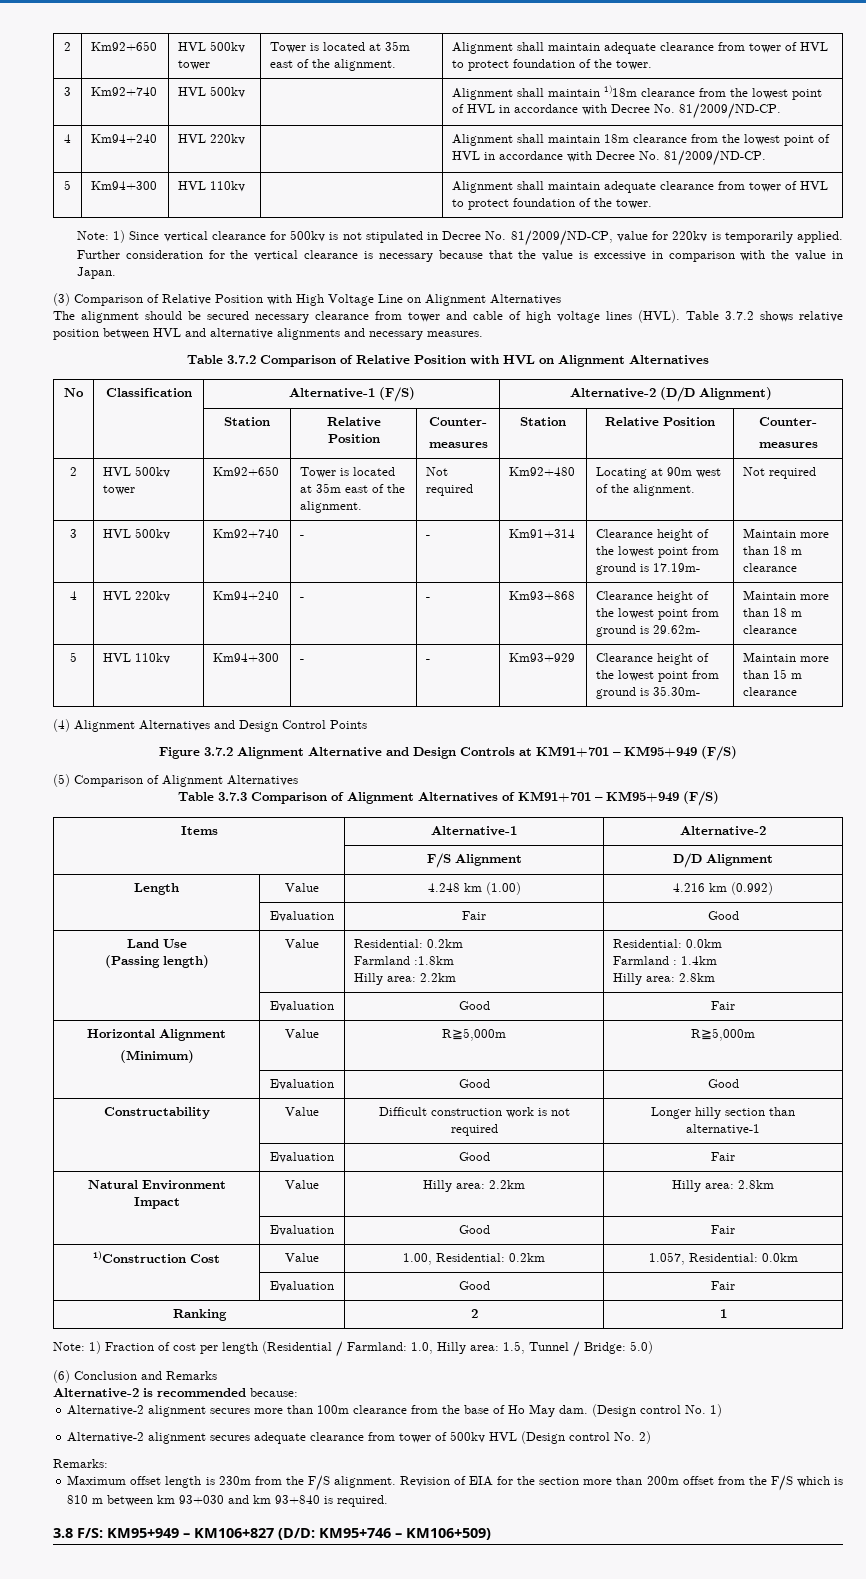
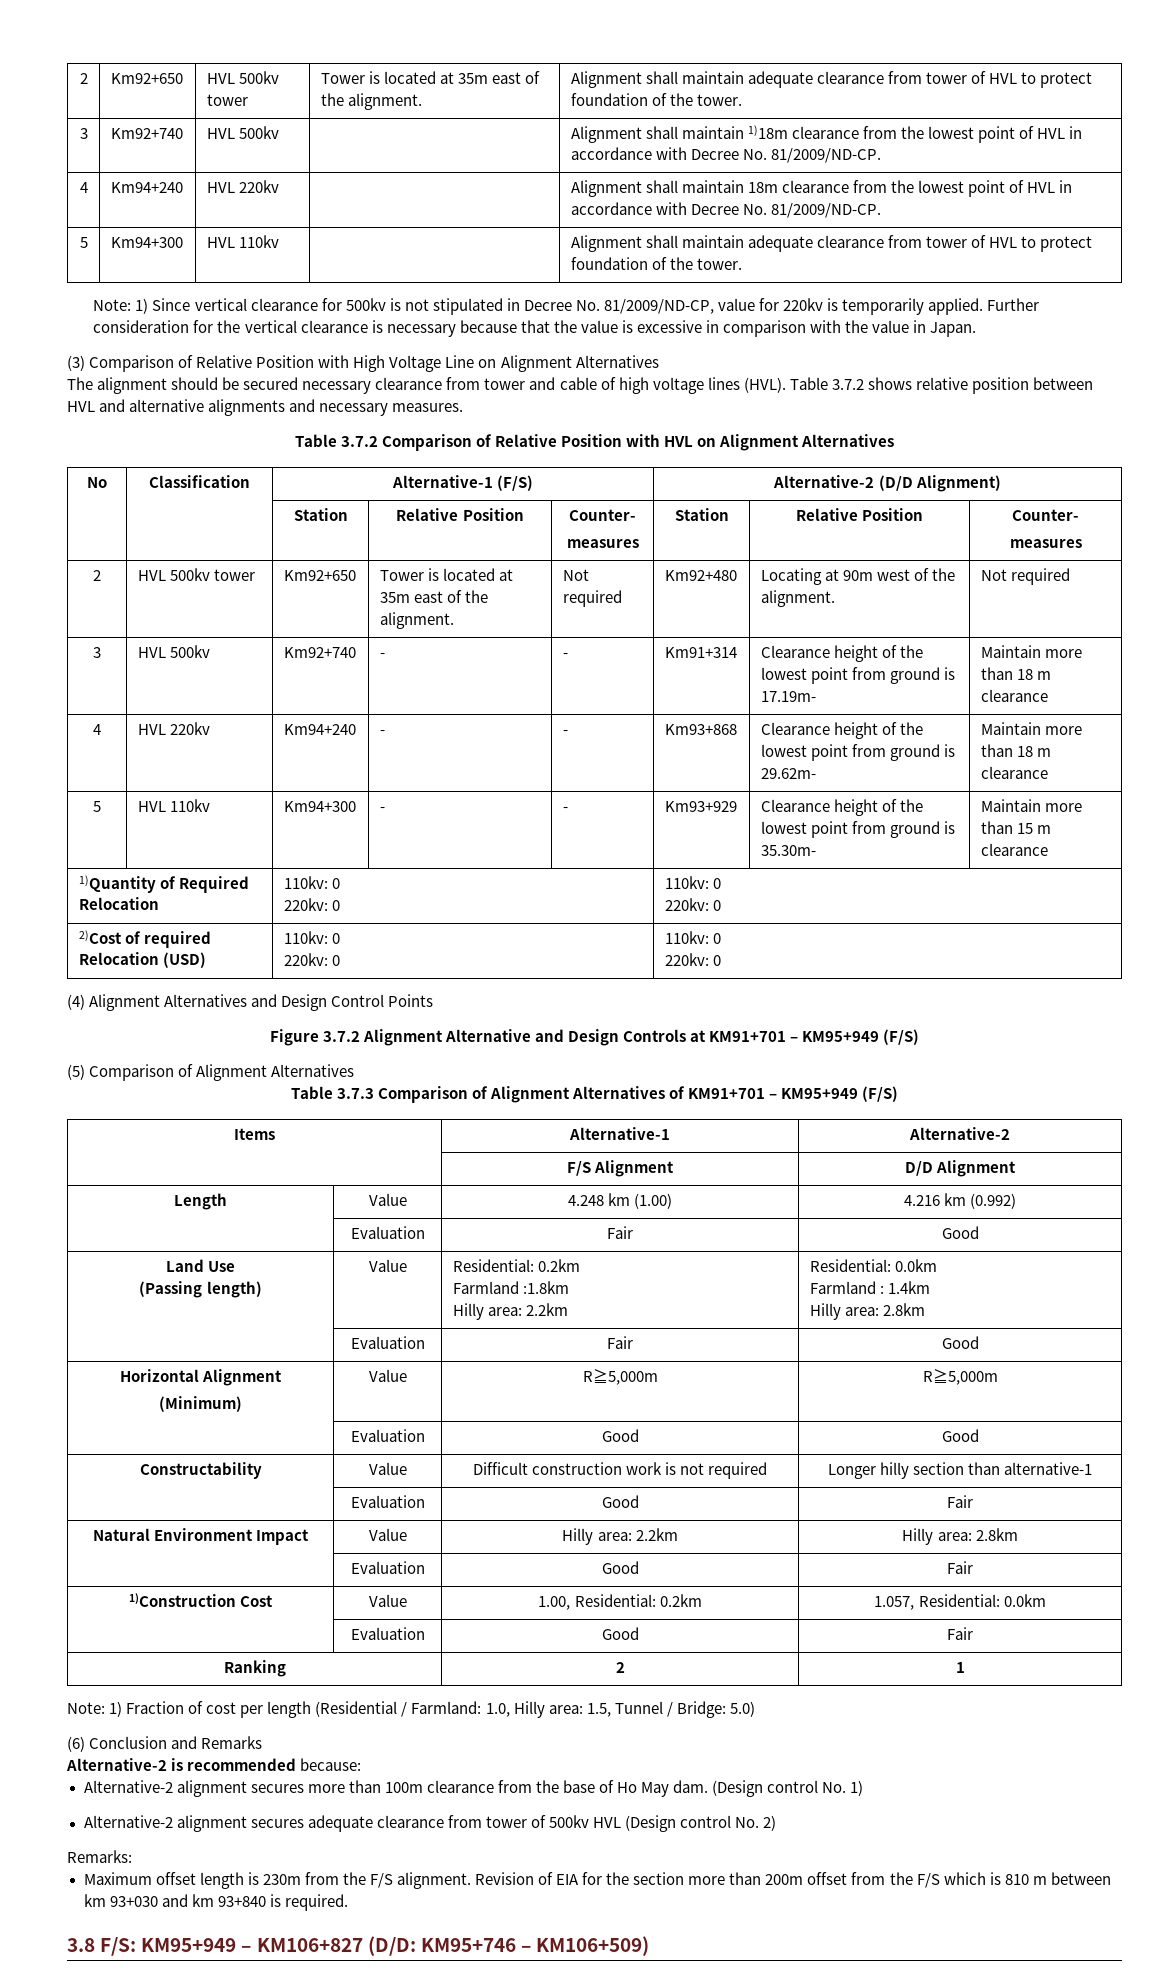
(798, 691) none -> [78,875,249,893] [78,897,159,910] [283,876,340,889] [283,898,340,911] [664,876,721,889] [664,898,721,911] [78,930,211,948] [78,952,206,968] [283,931,340,944] [283,953,340,966] [664,931,721,944] [664,953,721,966] // 1)Quantity of Required Relocation | 110kv: 0 // 220kv: 0 | 110kv: 0 // 220kv: 0 // 2)Cost of required Relocation (USD) | 110kv: 0 // 220kv: 0 | 110kv: 0 // 220kv: 0
[458,1001,490,1010] [711,1001,735,1010] | Good | Fair -> [607,1336,633,1349] [941,1336,979,1349] | Fair | Good

